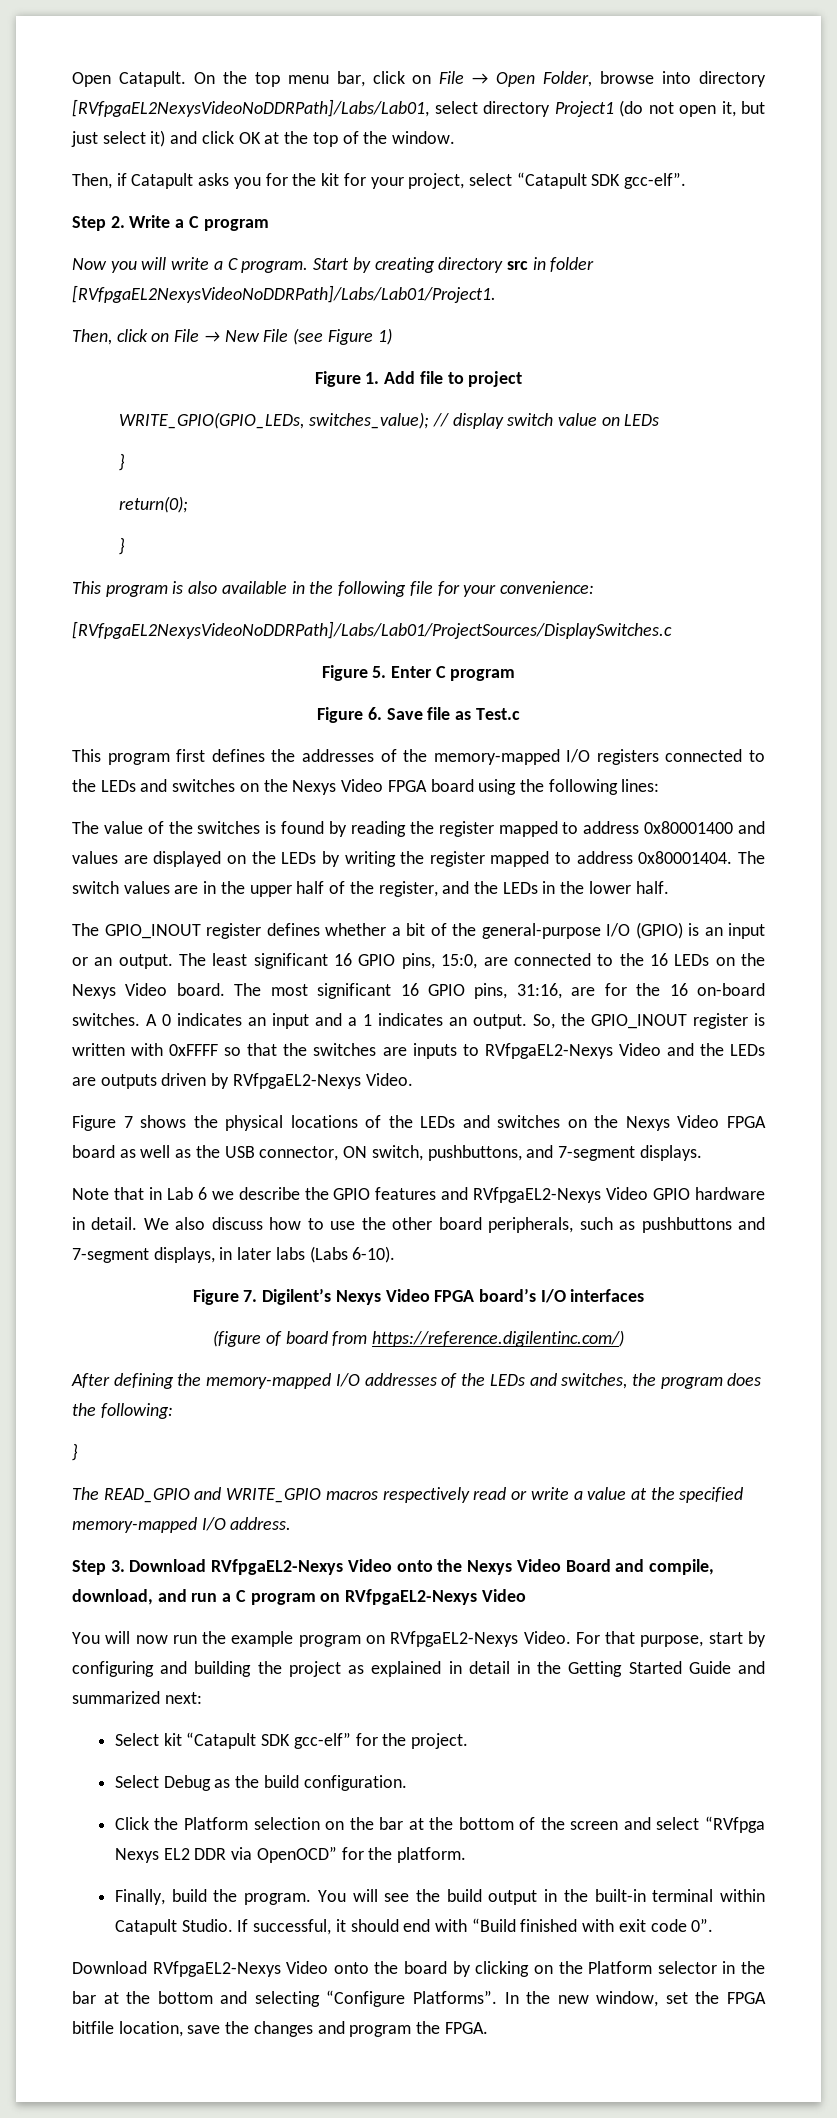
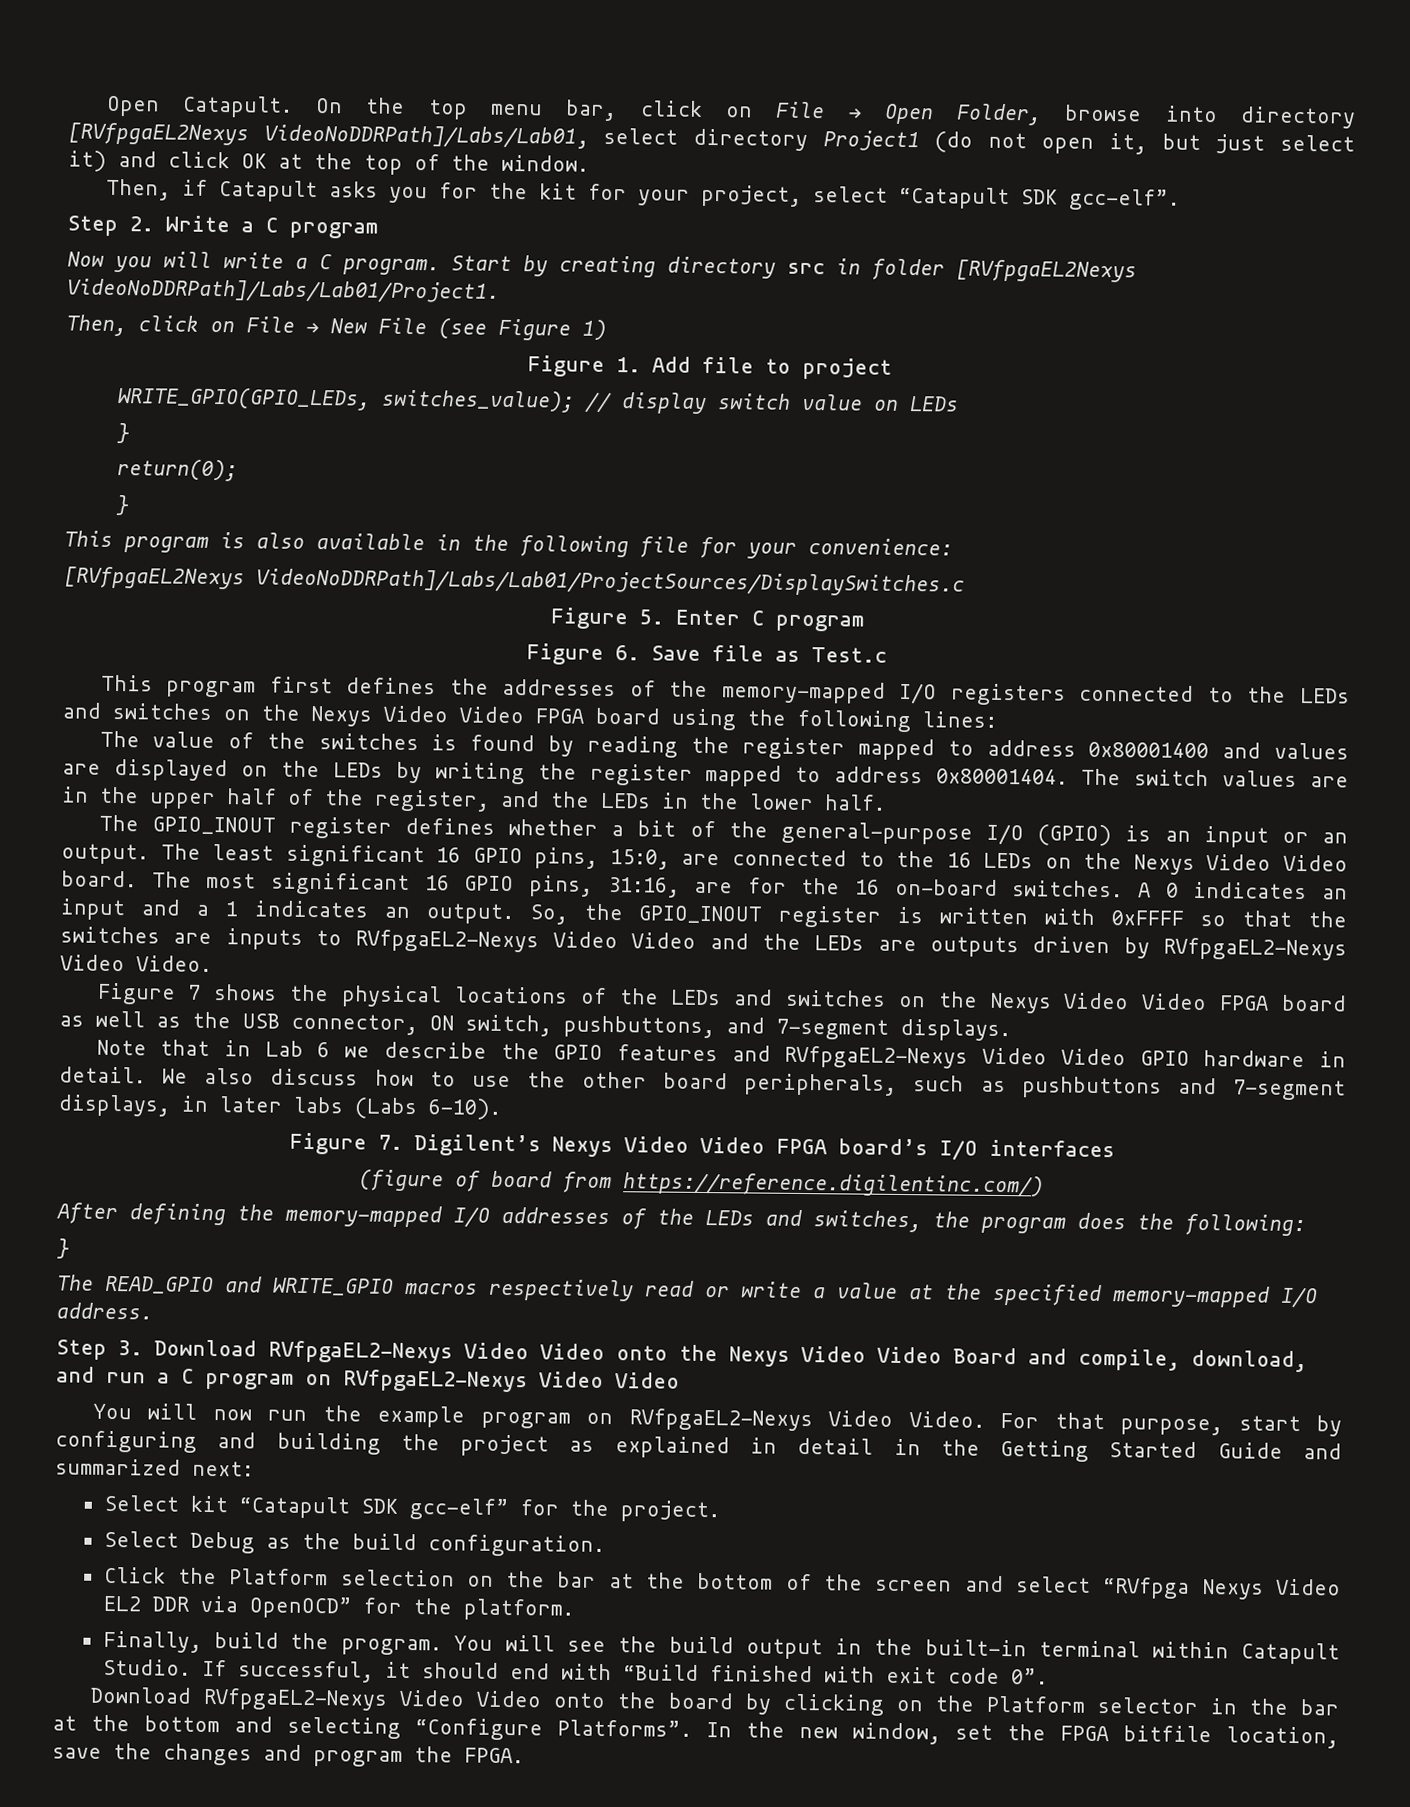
[72,99,429,117] [RVfpgaEL2NexysVideoNoDDRPath]/Labs/Lab01, -> [68,122,589,149] [RVfpgaEL2Nexys VideoNoDDRPath]/Labs/Lab01,
[72,285,496,303] [RVfpgaEL2NexysVideoNoDDRPath]/Labs/Lab01/Project1. -> [956,259,1137,283] [67,278,500,304] [RVfpgaEL2Nexys VideoNoDDRPath]/Labs/Lab01/Project1.
[72,621,672,639] [RVfpgaEL2NexysVideoNoDDRPath]/Labs/Lab01/ProjectSources/DisplaySwitches.c -> [64,566,965,597] [RVfpgaEL2Nexys VideoNoDDRPath]/Labs/Lab01/ProjectSources/DisplaySwitches.c
(384, 785) none -> [459,706,524,724] Video
(168, 989) none -> [1283,854,1348,872] Video
(661, 1049) none -> [631,932,697,949] Video
(361, 1081) none -> [60,954,125,972] Video
(720, 1121) none -> [1141,993,1208,1011] Video
(649, 1193) none -> [1060,1048,1126,1066] Video
(430, 1295) none -> [699,1136,765,1154] Video
(392, 1565) none -> [540,1343,605,1361] Video
(561, 1565) none -> [877,1346,942,1364] Video
(526, 1595) none -> [615,1372,680,1389] Video
(519, 1639) none -> [828,1410,894,1427] Video
(159, 1855) none -> [1276,1578,1342,1596] Video
(329, 1967) none -> [475,1690,542,1708] Video

